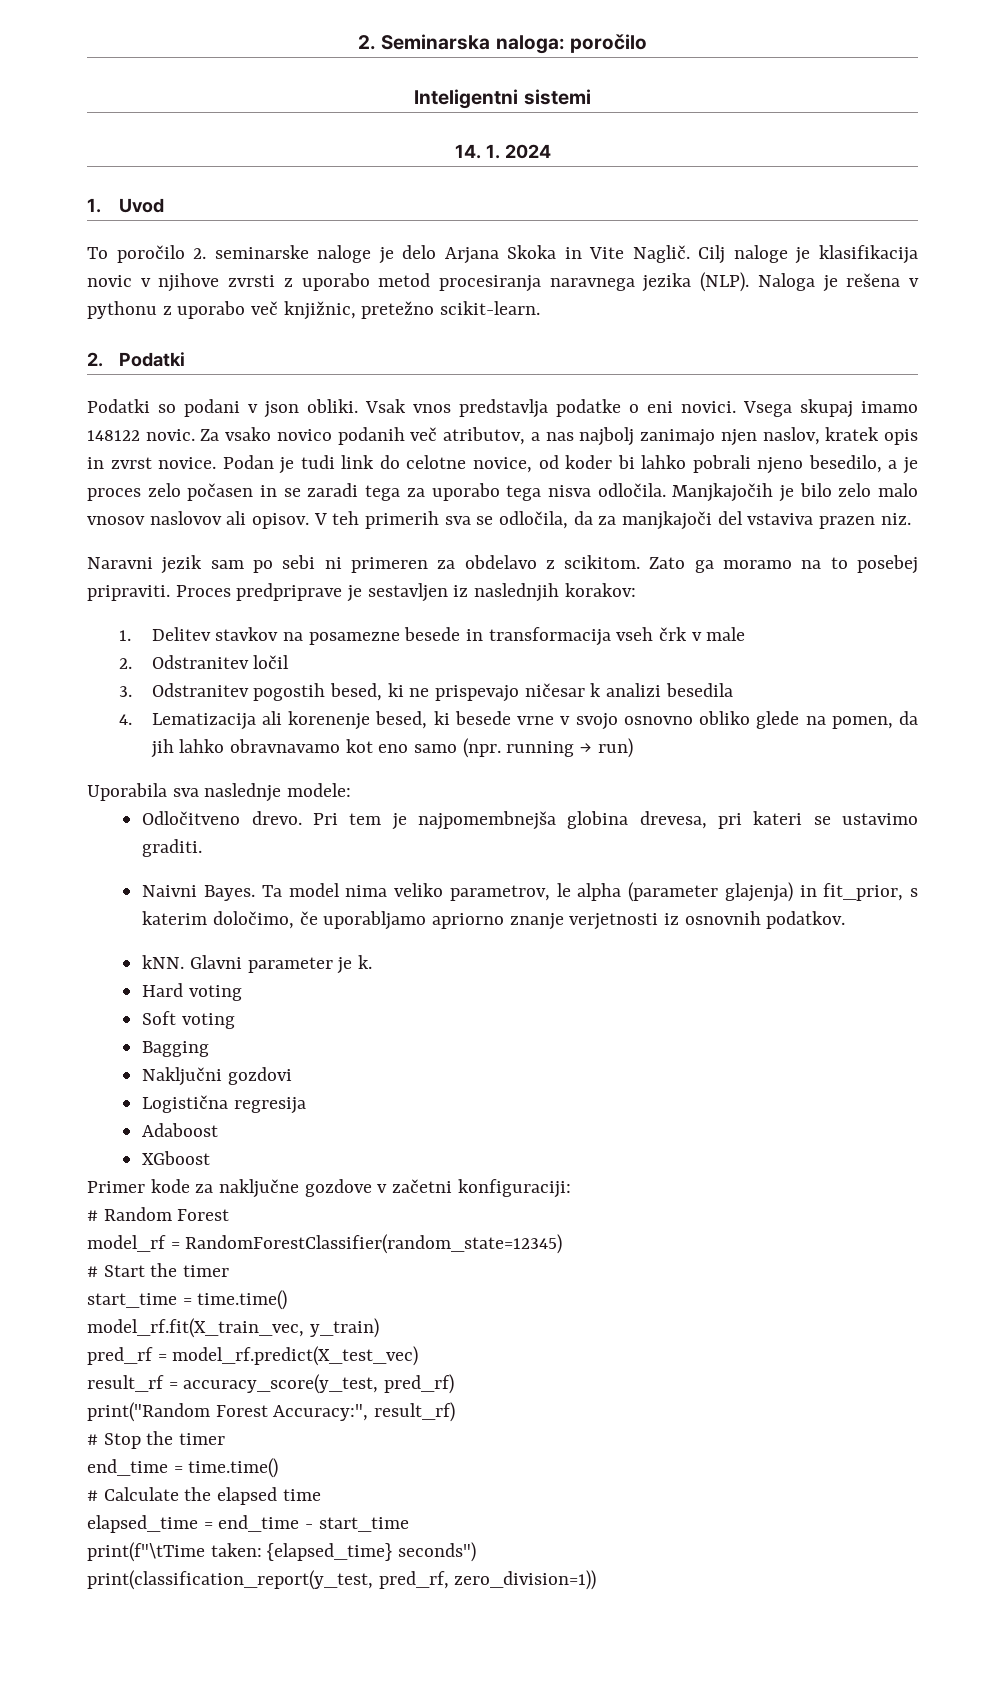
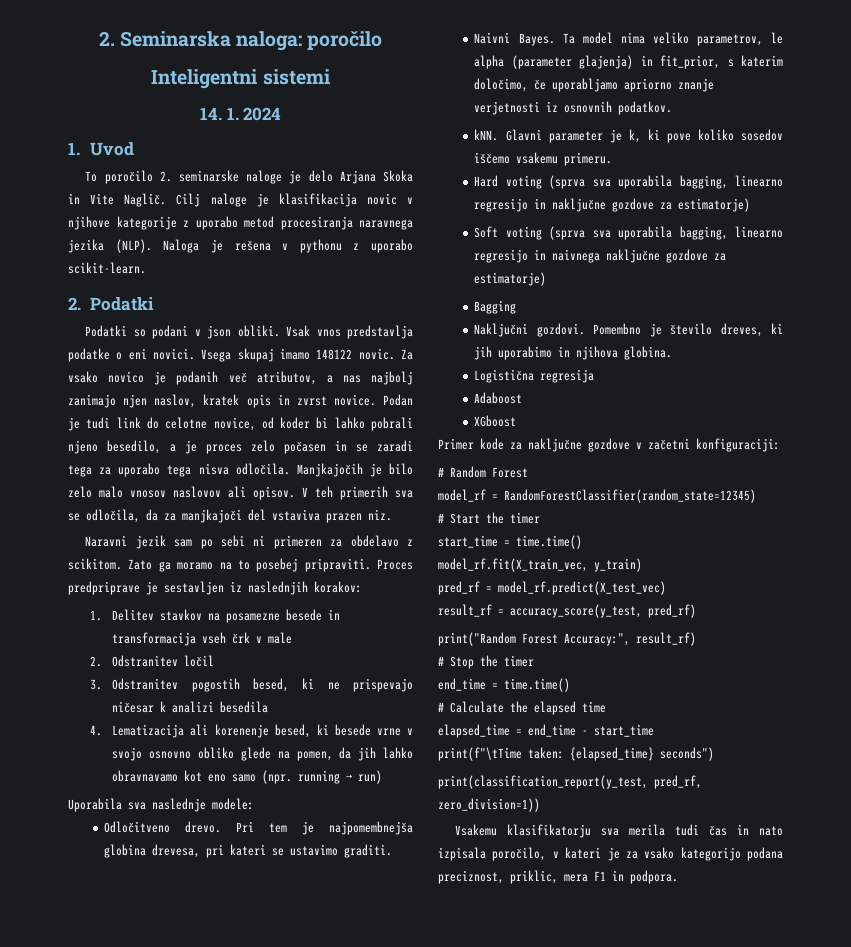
[228,275,276,287] zvrsti -> [116,216,177,230] kategorije
[251,301,435,320] več knjižnic, pretežno -> (413, 246) none
(332, 435) none -> [154,371,167,385] je
[358,955,373,969] [142,983,243,1001] [142,1011,236,1029] [142,1041,210,1057] [142,1067,293,1086] k. // Hard voting // Soft voting // Bagging // Naključni gozdovi -> [628,129,783,143] [474,152,613,166] [474,175,783,189] [474,198,751,212] [474,226,783,240] [474,249,727,263] [474,272,547,286] [474,300,517,314] [474,323,783,337] [474,346,673,360] k, ki pove koliko sosedov iščemo vsakemu primeru. // Hard voting (sprva sva uporabila bagging, linearno regresijo in naključne gozdove za estimatorje) // Soft voting (sprva sva uporabila bagging, linearno regresijo in naivnega naključne gozdove za estimatorje) // Bagging // Naključni gozdovi. Pomembno je število dreves, ki jih uporabimo in njihova globina.
(597, 1580) none -> [455,824,783,838] [438,847,783,861] [438,870,678,884] // Vsakemu klasifikatorju sva merila tudi čas in nato izpisala poročilo, v kateri je za vsako kategorijo podana preciznost, priklic, mera F1 in podpora.

